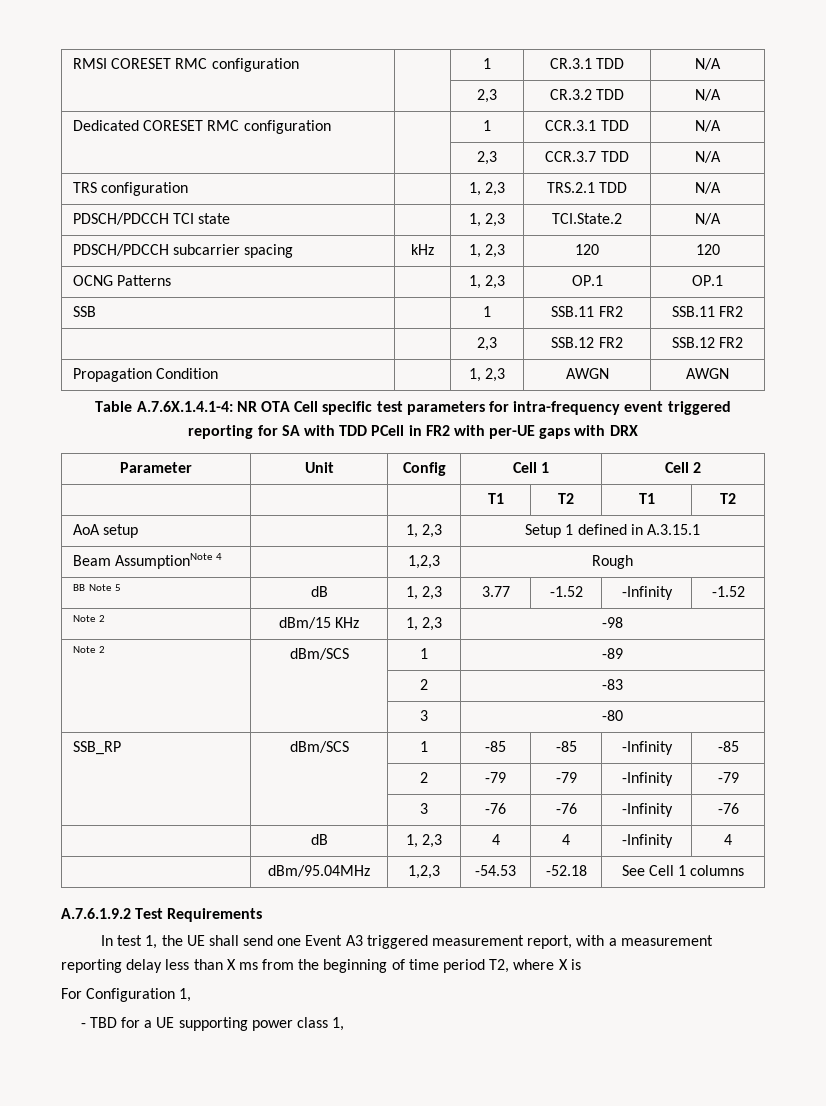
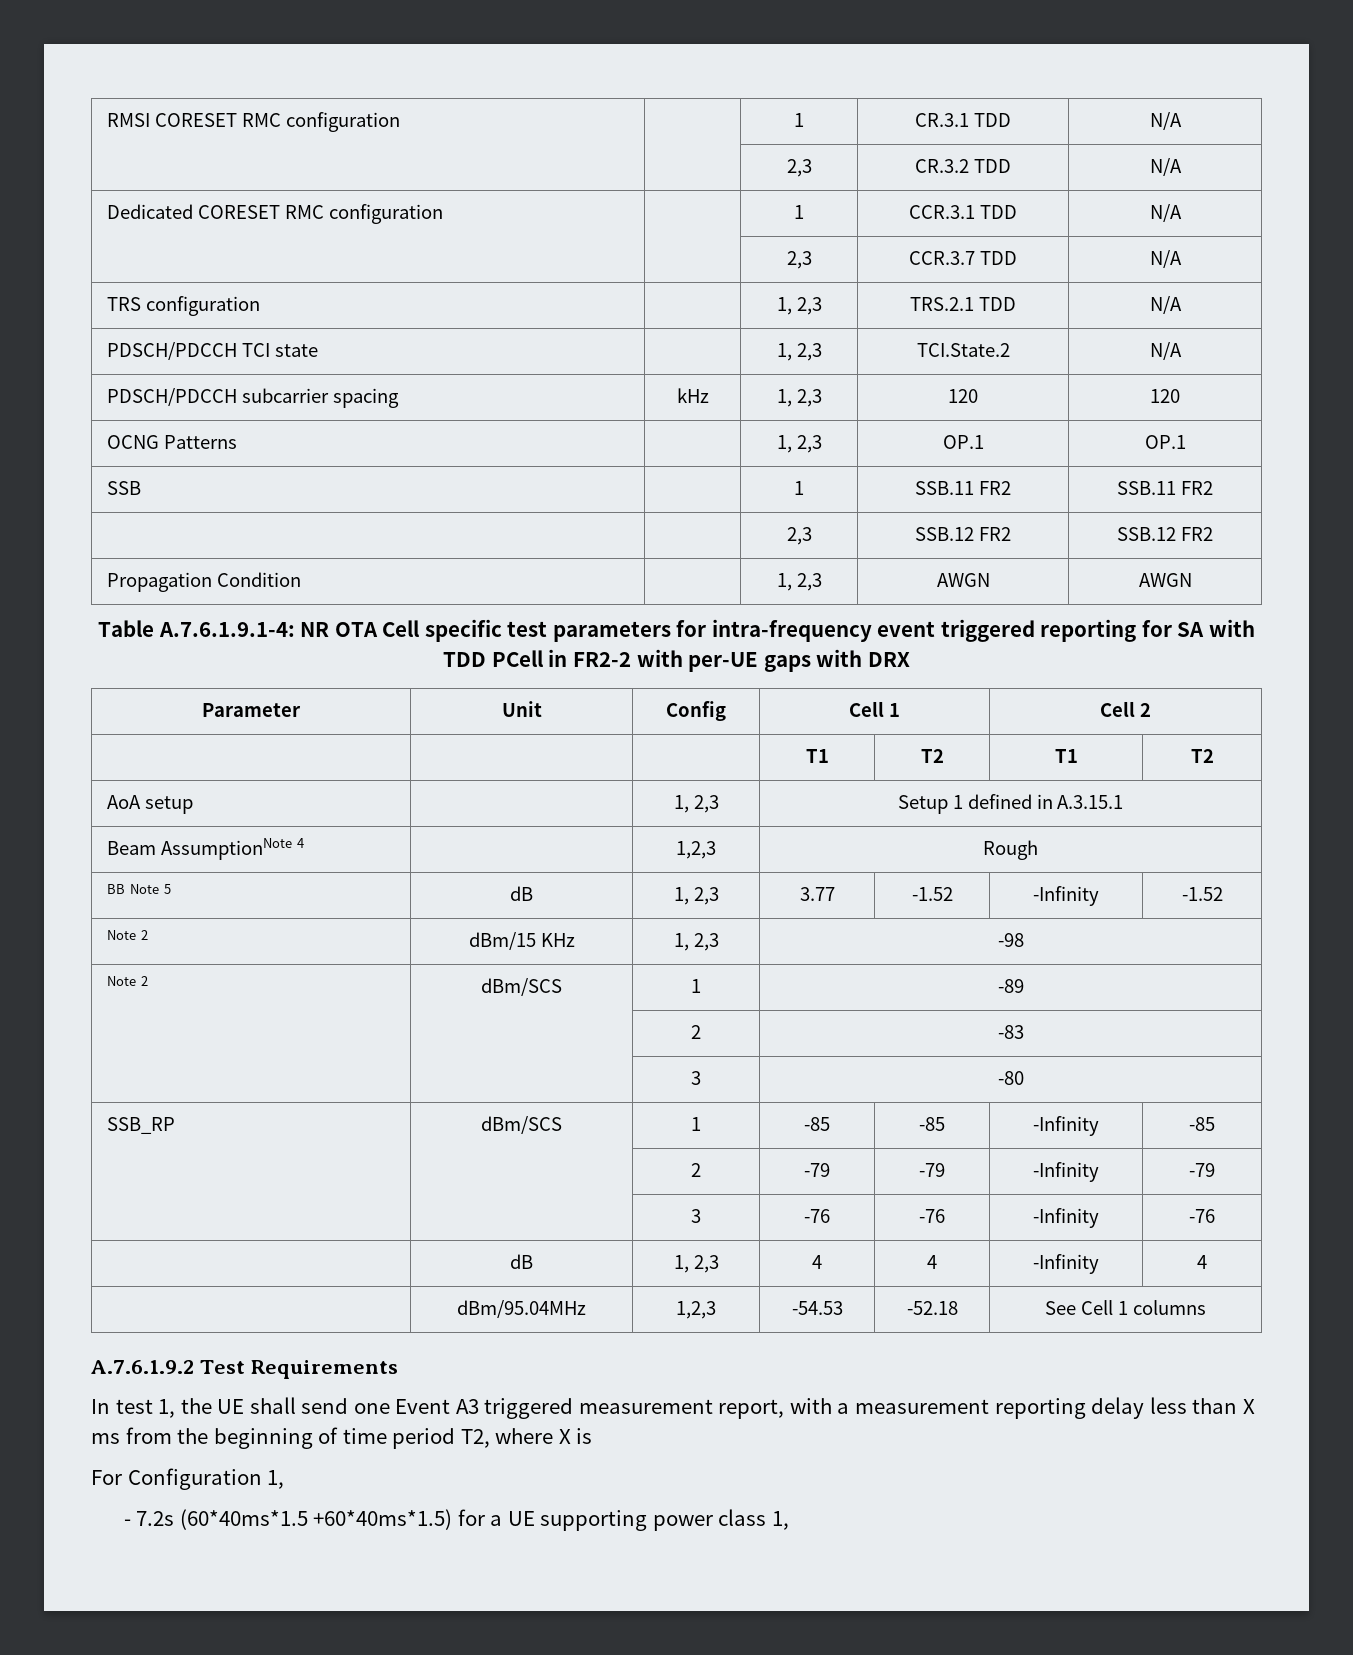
[136,401,233,412] A.7.6X.1.4.1-4: -> [158,622,295,637] A.7.6.1.9.1-4:
[425,425,450,436] FR2 -> [572,652,631,667] FR2-2
[89,1017,117,1028] TBD -> [136,1509,453,1530] 7.2s (60*40ms*1.5 +60*40ms*1.5)

